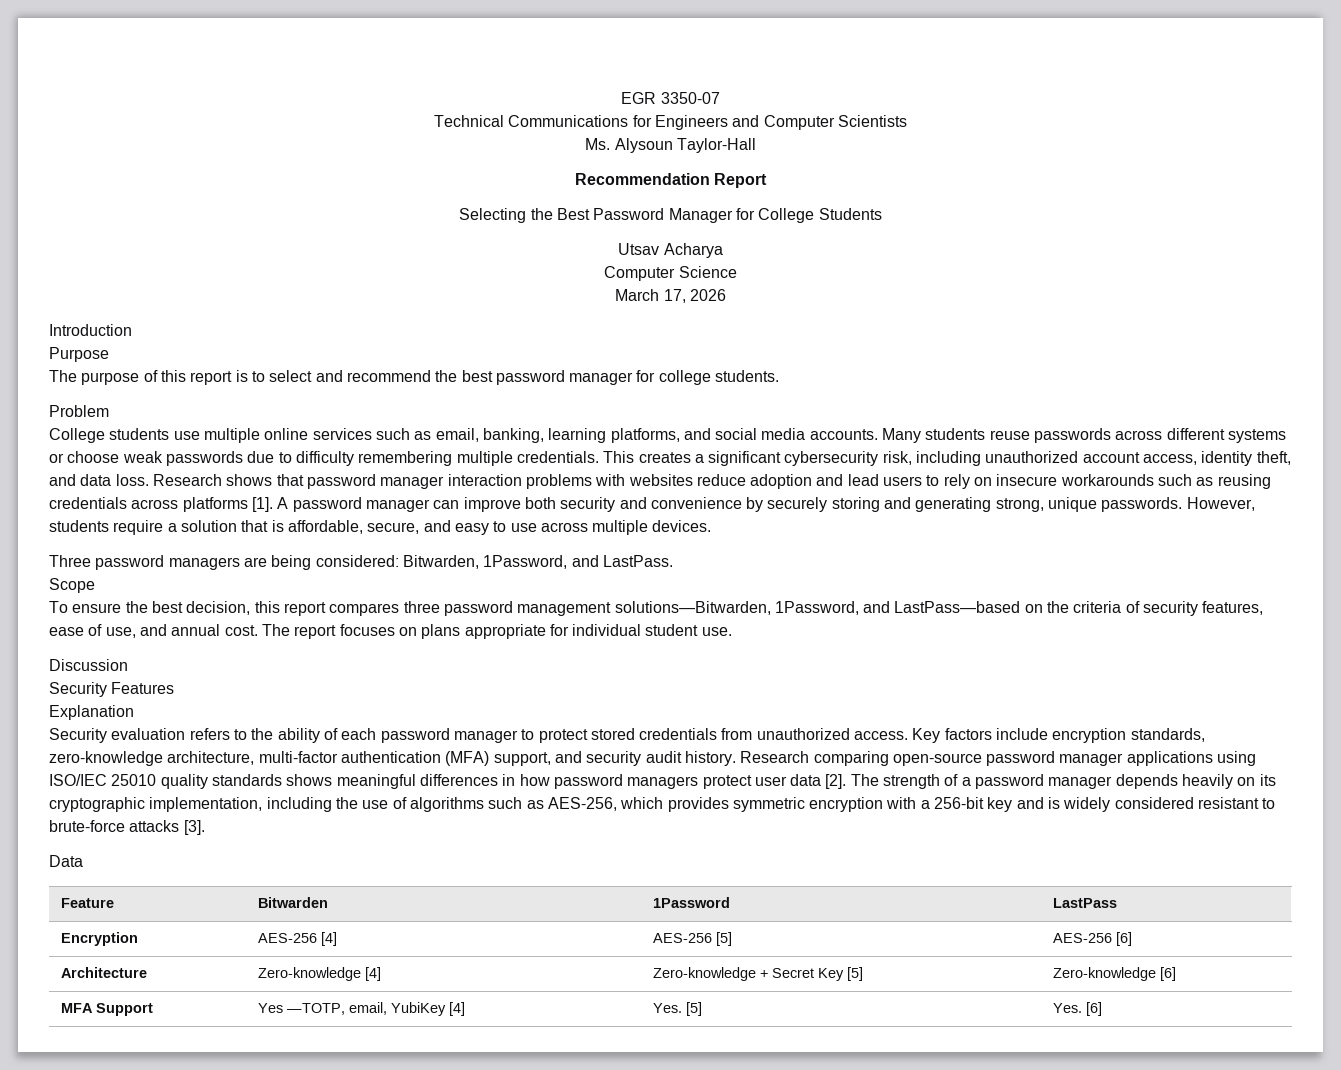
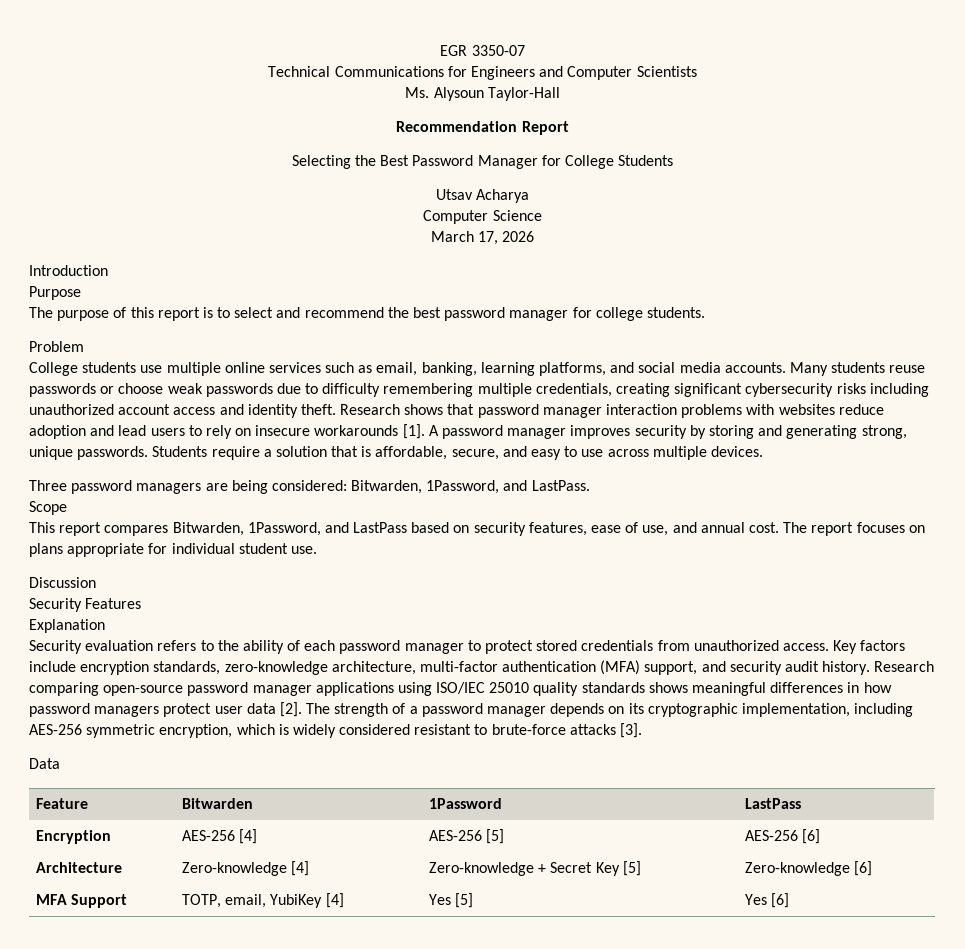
[1115,428,1287,443] across different systems -> (96, 390) none
[516,451,704,463] credentials. This creates a -> [535,383,671,397] credentials, creating
[882,451,912,465] risk, -> [836,383,866,394] risks
[1143,451,1291,466] [49,474,149,486] access, identity theft, and data loss. -> [173,404,336,418] access and identity theft.
[1158,474,1271,489] [49,497,828,512] such as reusing credentials across platforms [1]. A password manager can improve both security and convenience by securely -> [402,424,706,439] [1]. A password manager improves security by
[1186,497,1255,511] [49,520,109,532] However, students -> [152,446,208,457] Students
[49,601,1140,616] To ensure the best decision, this report compares three password management solutions—Bitwarden, 1Password, and LastPass—based on the criteria of -> [29,522,470,536] This report compares Bitwarden, 1Password, and LastPass based on
[1182,774,1234,789] heavily -> (605, 710) none
[335,797,1044,812] the use of algorithms such as AES-256, which provides symmetric encryption with a 256-bit key and -> [29,724,275,738] AES-256 symmetric encryption, which
[257,1003,345,1015] Yes —TOTP, -> [182,894,222,908] TOTP,
[652,1002,702,1016] [1052,1003,1082,1013] Yes. [5] | Yes. -> [429,893,474,908] [745,894,768,905] Yes [5] | Yes

